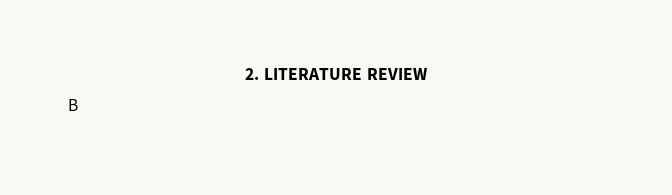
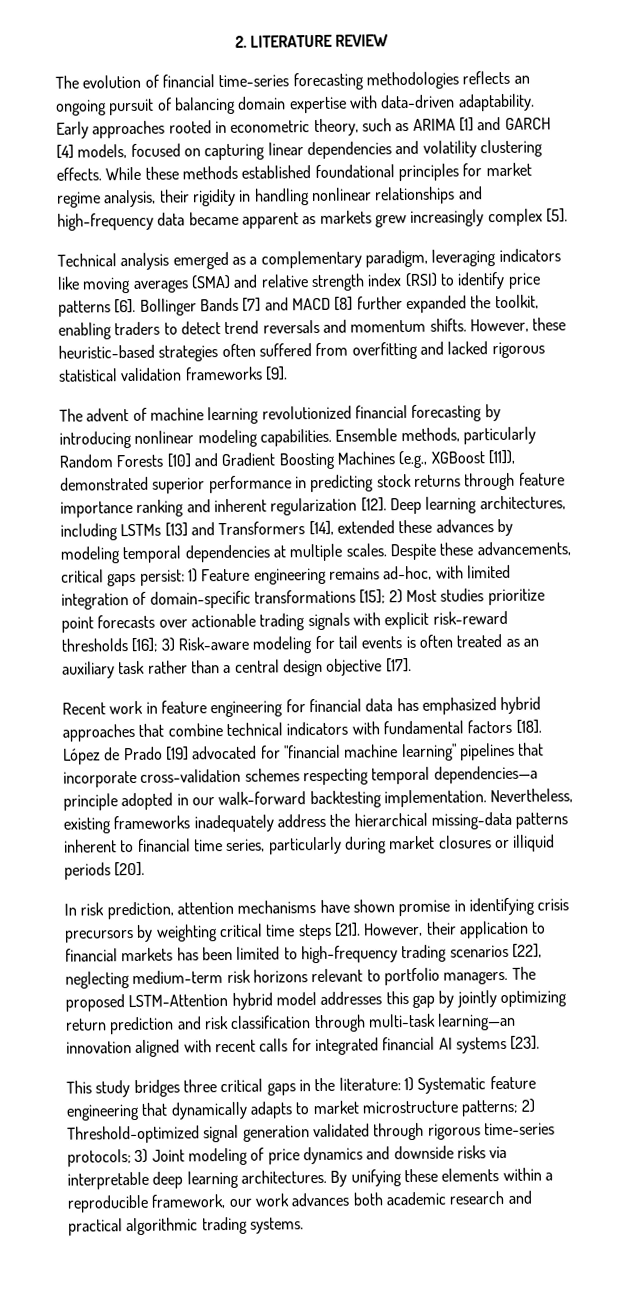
[68,99,78,111] B -> [55,70,530,91] [56,93,535,116] [56,116,551,139] [56,139,543,161] [56,162,532,182] [57,186,483,208] [57,208,568,231] [57,248,561,271] [57,271,541,294] [58,294,539,317] [58,317,567,340] [58,341,545,362] [58,366,288,382] [59,404,501,425] [59,426,536,449] [59,449,515,470] [60,472,565,494] [60,495,566,518] [60,518,513,541] [60,541,571,564] [61,564,511,587] [61,588,545,610] [61,610,508,633] [61,633,539,654] [62,657,412,679] [62,696,542,718] [62,719,542,742] [63,742,545,765] [63,765,538,788] [63,788,574,811] [63,811,569,834] [64,834,556,855] [64,861,146,880] [64,897,570,920] [65,920,547,943] [65,943,542,964] [65,966,536,989] [65,990,567,1012] [65,1012,517,1035] [66,1035,541,1057] [66,1075,536,1098] [66,1098,535,1121] [67,1122,555,1144] [67,1145,508,1167] [67,1167,553,1190] [67,1190,532,1213] [68,1216,304,1236] The evolution of financial time-series forecasting methodologies reflects an ongoing pursuit of balancing domain expertise with data-driven adaptability. Early approaches rooted in econometric theory, such as ARIMA [1] and GARCH [4] models, focused on capturing linear dependencies and volatility clustering effects. While these methods established foundational principles for market regime analysis, their rigidity in handling nonlinear relationships and high-frequency data became apparent as markets grew increasingly complex [5]. // Technical analysis emerged as a complementary paradigm, leveraging indicators like moving averages (SMA) and relative strength index (RSI) to identify price patterns [6]. Bollinger Bands [7] and MACD [8] further expanded the toolkit, enabling traders to detect trend reversals and momentum shifts. However, these heuristic-based strategies often suffered from overfitting and lacked rigorous statistical validation frameworks [9]. // The advent of machine learning revolutionized financial forecasting by introducing nonlinear modeling capabilities. Ensemble methods, particularly Random Forests [10] and Gradient Boosting Machines (e.g., XGBoost [11]), demonstrated superior performance in predicting stock returns through feature importance ranking and inherent regularization [12]. Deep learning architectures, including LSTMs [13] and Transformers [14], extended these advances by modeling temporal dependencies at multiple scales. Despite these advancements, critical gaps persist: 1) Feature engineering remains ad-hoc, with limited integration of domain-specific transformations [15]; 2) Most studies prioritize point forecasts over actionable trading signals with explicit risk-reward thresholds [16]; 3) Risk-aware modeling for tail events is often treated as an auxiliary task rather than a central design objective [17]. // Recent work in feature engineering for financial data has emphasized hybrid approaches that combine technical indicators with fundamental factors [18]. López de Prado [19] advocated for "financial machine learning" pipelines that incorporate cross-validation schemes respecting temporal dependencies—a principle adopted in our walk-forward backtesting implementation. Nevertheless, existing frameworks inadequately address the hierarchical missing-data patterns inherent to financial time series, particularly during market closures or illiquid periods [20]. // In risk prediction, attention mechanisms have shown promise in identifying crisis precursors by weighting critical time steps [21]. However, their application to financial markets has been limited to high-frequency trading scenarios [22], neglecting medium-term risk horizons relevant to portfolio managers. The proposed LSTM-Attention hybrid model addresses this gap by jointly optimizing return prediction and risk classification through multi-task learning—an innovation aligned with recent calls for integrated financial AI systems [23]. // This study bridges three critical gaps in the literature: 1) Systematic feature engineering that dynamically adapts to market microstructure patterns; 2) Threshold-optimized signal generation validated through rigorous time-series protocols; 3) Joint modeling of price dynamics and downside risks via interpretable deep learning architectures. By unifying these elements within a reproducible framework, our work advances both academic research and practical algorithmic trading systems.

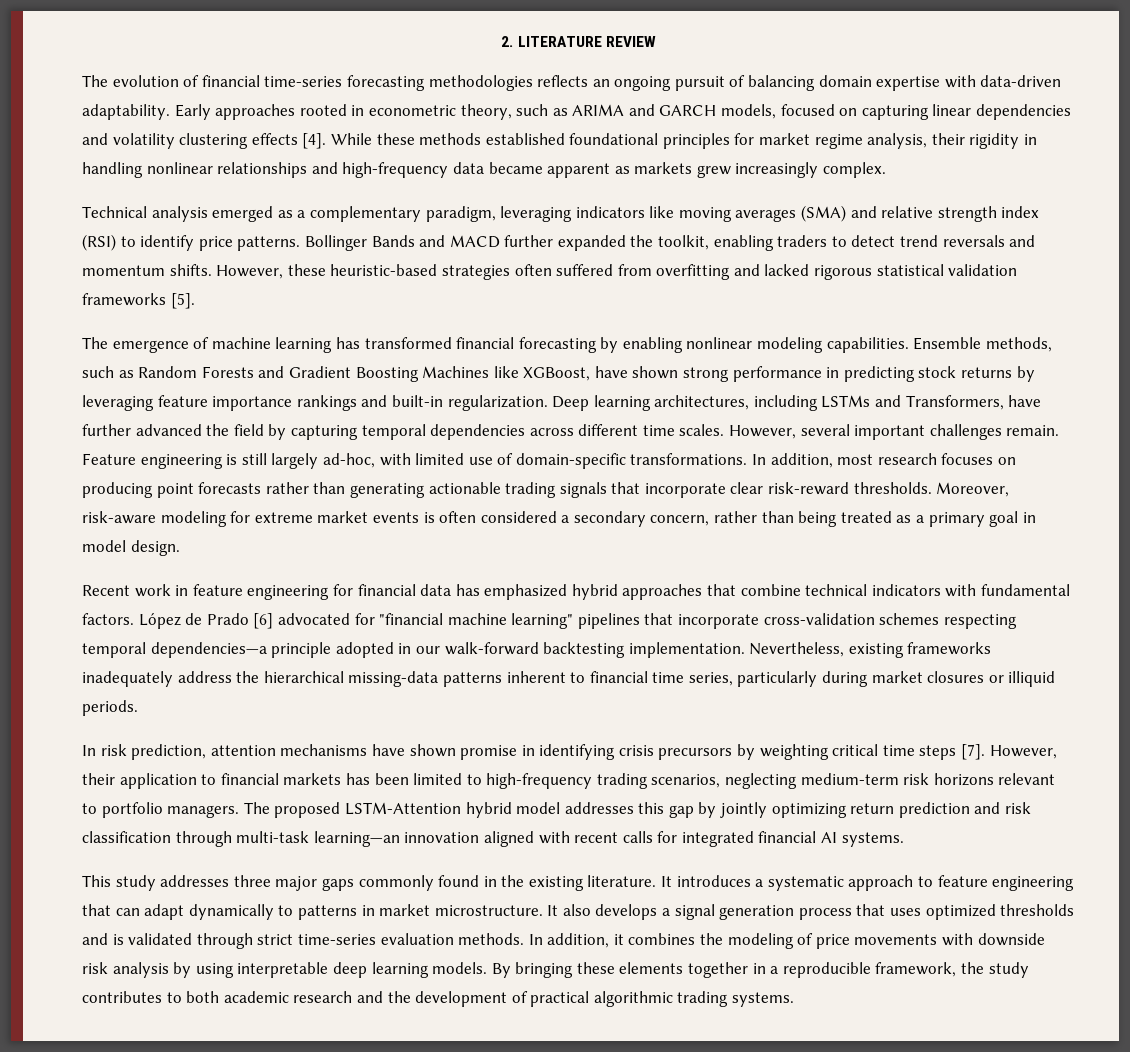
[458,117,474,132] [1] -> (625, 110) none
[56,144,74,159] [4] -> (717, 110) none
[56,167,102,181] effects. -> [251,133,327,149] effects [4].
[487,208,568,227] complex [5]. -> [823,162,887,178] complex.
[58,298,137,317] patterns [6]. -> [237,236,301,251] patterns.
[242,297,262,312] [7] -> (415, 241) none
[334,296,354,311] [8] -> (500, 241) none
[264,366,288,381] [59,408,130,422] [9]. // The advent -> [170,293,195,309] [82,337,189,353] [5]. // The emergence
[261,405,352,420] revolutionized -> [335,337,452,349] has transformed
[59,431,132,449] introducing -> [622,337,683,353] enabling
[462,426,536,445] particularly -> [82,366,134,378] such as
[166,453,191,468] [10] -> (254, 372) none
[398,449,515,469] [60,476,206,494] (e.g., XGBoost [11]), demonstrated superior -> [493,366,730,382] like XGBoost, have shown strong
[464,472,565,491] [60,497,387,518] through feature importance ranking and inherent regularization [12]. -> [1016,366,1035,382] [82,395,548,411] by leveraging feature importance rankings and built-in regularization.
[164,518,513,537] [60,541,571,564] [61,567,380,587] [13] and Transformers [14], extended these advances by modeling temporal dependencies at multiple scales. Despite these advancements, critical gaps persist: 1) Feature engineering remains -> [875,395,1042,410] [82,424,1060,440] [82,453,319,469] and Transformers, have further advanced the field by capturing temporal dependencies across different time scales. However, several important challenges remain. Feature engineering is still largely
[61,593,129,610] integration -> [468,457,493,465] use
[253,588,545,606] [61,610,508,633] [61,633,539,654] [62,657,412,679] transformations [15]; 2) Most studies prioritize point forecasts over actionable trading signals with explicit risk-reward thresholds [16]; 3) Risk-aware modeling for tail events is often treated as an auxiliary task rather than a central design objective [17]. -> [630,453,1017,468] [82,482,1010,498] [82,511,1036,527] [82,540,180,556] transformations. In addition, most research focuses on producing point forecasts rather than generating actionable trading signals that incorporate clear risk-reward thresholds. Moreover, risk-aware modeling for extreme market events is often considered a secondary concern, rather than being treated as a primary goal in model design.
[467,719,542,734] factors [18]. -> [82,613,134,625] factors.
[165,746,189,761] [19] -> [253,613,274,629] [6]
[64,861,146,880] periods [20]. -> [82,700,138,716] periods.
[333,922,361,937] [21]. -> [961,744,986,760] [7].
[449,943,542,958] scenarios [22], -> [651,774,721,788] scenarios,
[455,1035,541,1054] systems [23]. -> [841,832,904,847] systems.
[133,1075,536,1098] [66,1098,535,1121] [67,1122,555,1144] [67,1145,508,1167] [67,1167,553,1190] [67,1192,350,1213] bridges three critical gaps in the literature: 1) Systematic feature engineering that dynamically adapts to market microstructure patterns; 2) Threshold-optimized signal generation validated through rigorous time-series protocols; 3) Joint modeling of price dynamics and downside risks via interpretable deep learning architectures. By unifying these elements within a reproducible framework, our work advances -> [160,875,1075,891] [82,904,1075,920] [82,933,1045,949] [82,962,1029,978] [82,991,182,1003] addresses three major gaps commonly found in the existing literature. It introduces a systematic approach to feature engineering that can adapt dynamically to patterns in market microstructure. It also develops a signal generation process that uses optimized thresholds and is validated through strict time-series evaluation methods. In addition, it combines the modeling of price movements with downside risk analysis by using interpretable deep learning models. By bringing these elements together in a reproducible framework, the study contributes to
(532, 1197) none -> [387,991,528,1007] the development of

